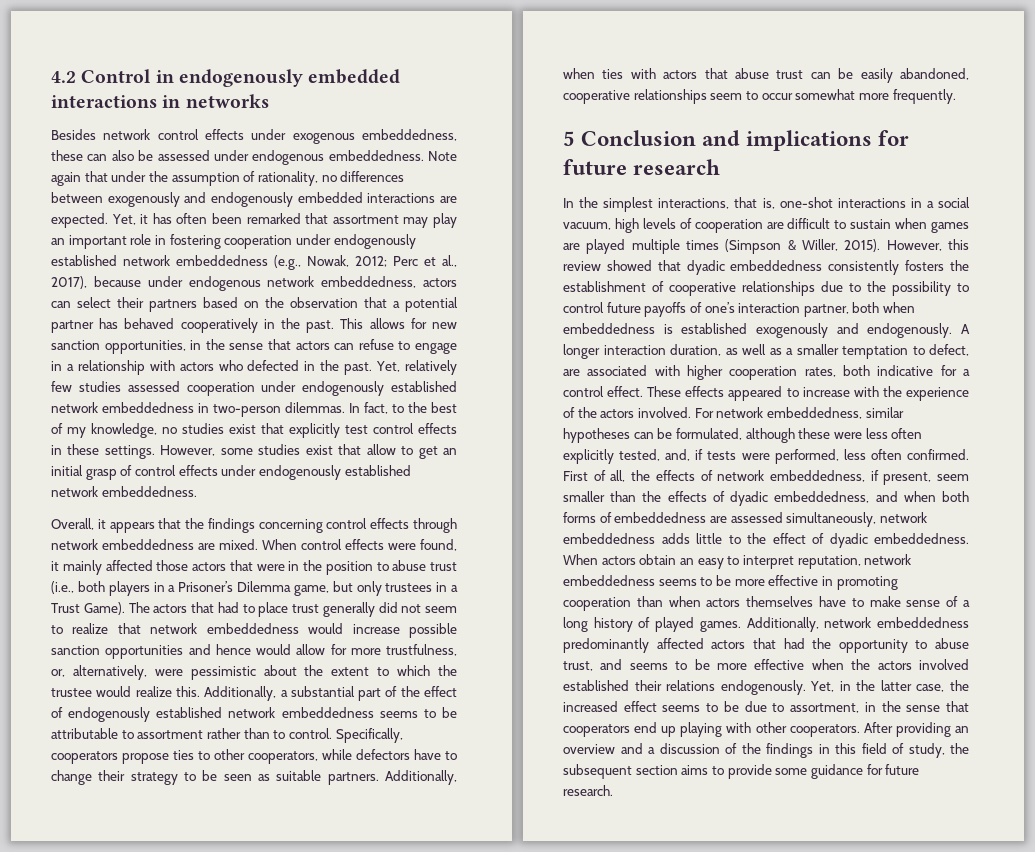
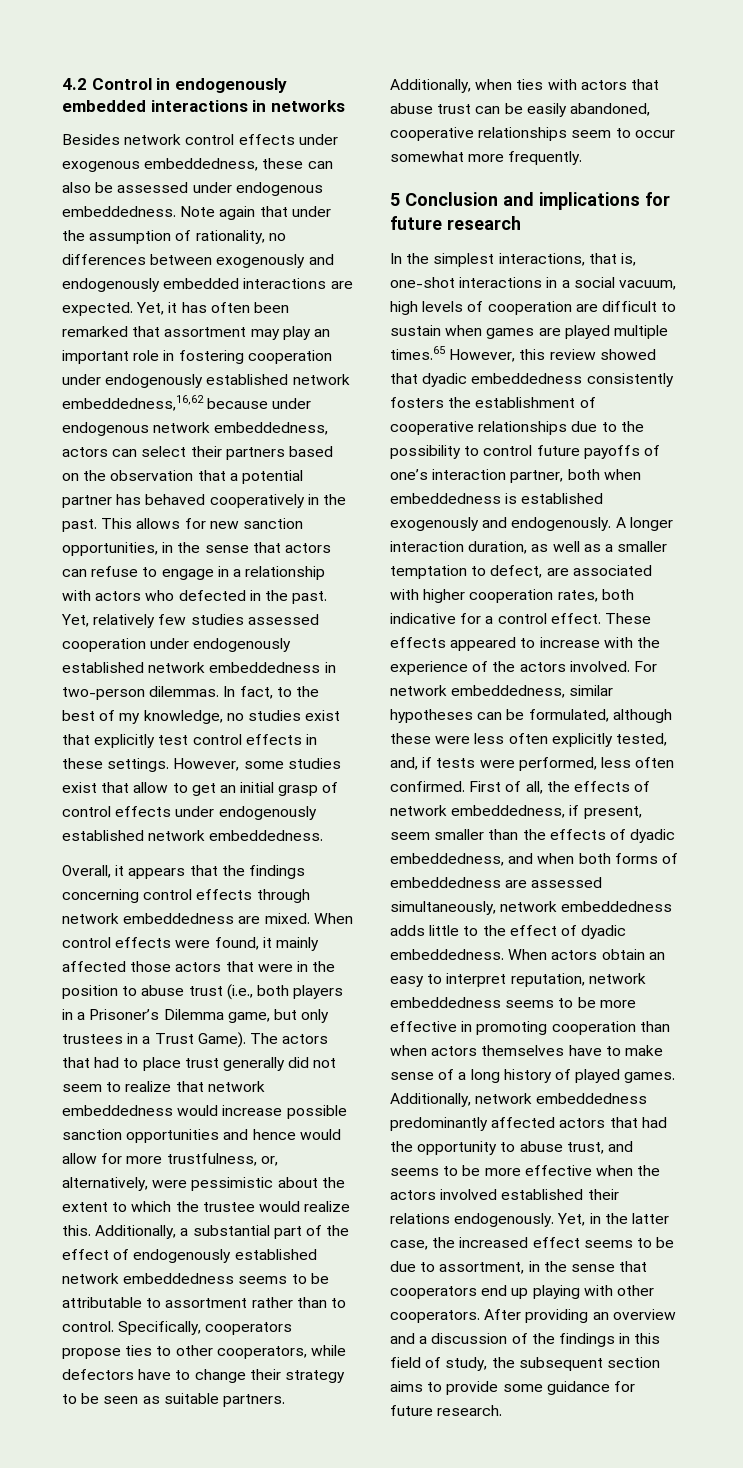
[176,255,457,270] [51,276,87,289] embeddedness (e.g., Nowak, 2012; Perc et al., 2017), -> [62,395,204,411] embeddedness,16,62
[686,239,881,254] times (Simpson & Willer, 2015). -> [390,346,445,360] times.65

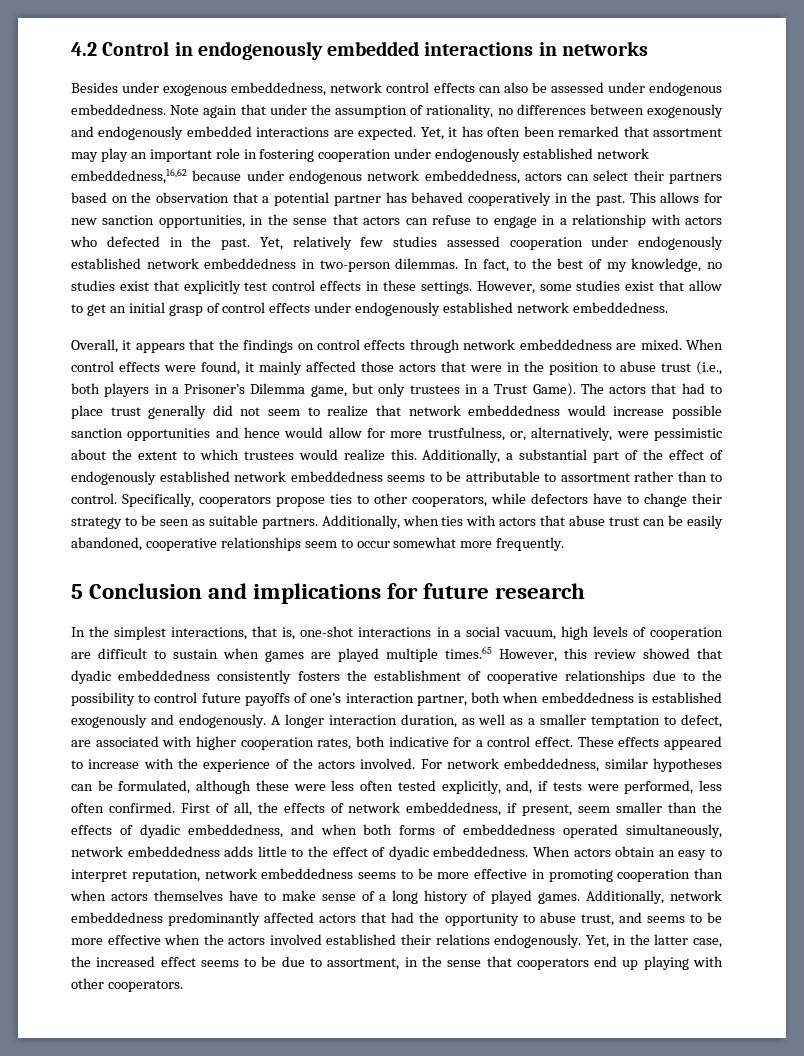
[124,134,338,145] [62,158,304,172] network control effects under exogenous embeddedness, these -> [122,82,475,96] under exogenous embeddedness, network control effects
[62,889,139,903] concerning -> [297,343,314,350] on
[175,1201,255,1212] the trustee -> [243,451,294,460] trustees
[551,733,667,747] explicitly tested, -> [397,780,501,794] tested explicitly,
[505,877,603,888] are assessed -> [563,824,619,838] operated
[484,1309,676,1323] [390,1333,661,1347] [390,1357,660,1371] [390,1381,635,1395] [390,1405,503,1416] After providing an overview and a discussion of the findings in this field of study, the subsequent section aims to provide some guidance for future research. -> (183, 986) none

